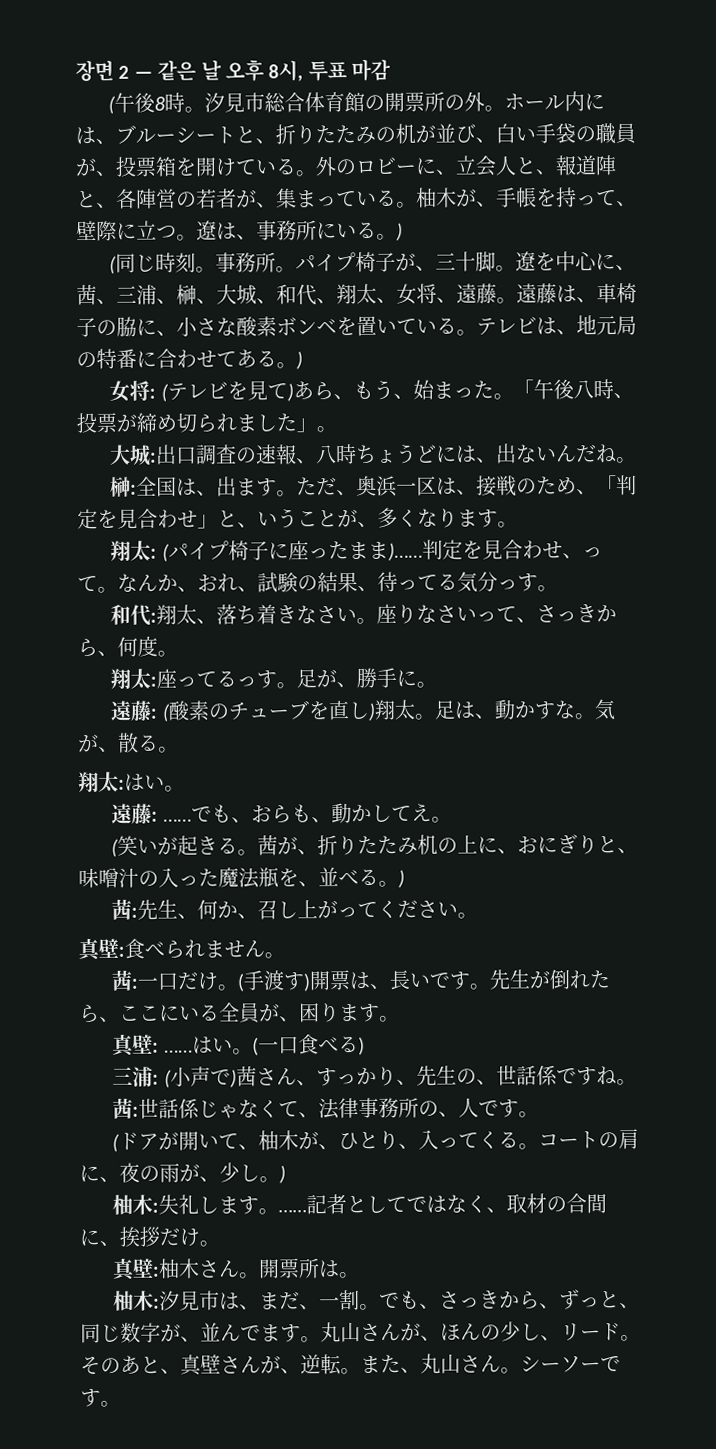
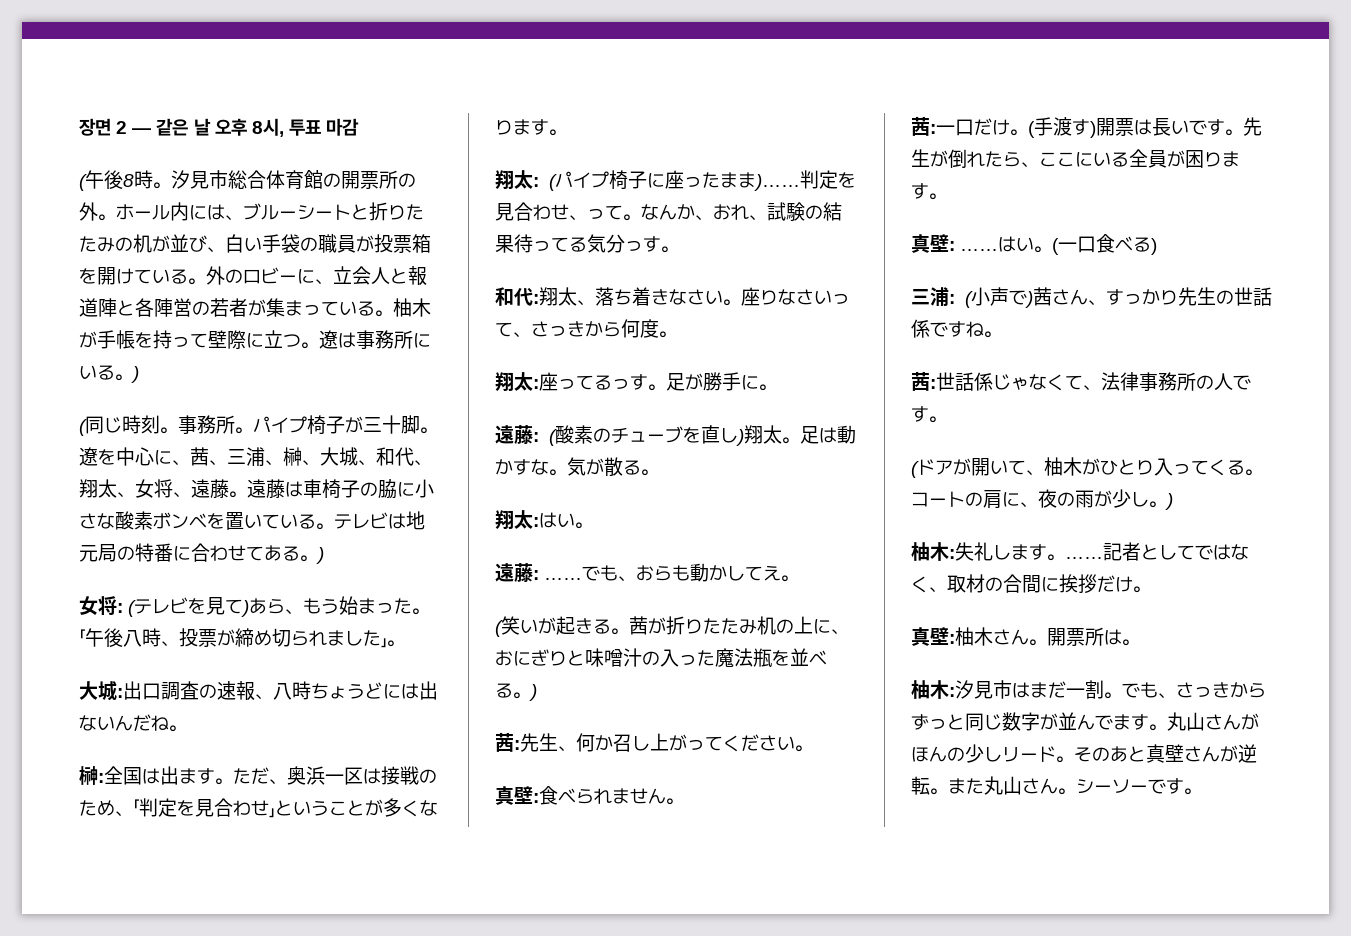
[255,138,276,144] 、 -> (369, 212) none
[95,170,116,176] 、 -> (374, 243) none
[535,169,556,175] 、 -> (408, 276) none
[96,202,117,208] 、 -> (135, 308) none
[256,202,277,208] 、 -> (266, 307) none
[476,201,497,207] 、 -> (97, 339) none
[616,200,637,207] 、 -> (208, 340) none
[236,234,257,240] 、 -> (356, 340) none
[415,265,437,271] 、 -> (363, 424) none
[576,297,597,303] 、 -> (303, 489) none
[156,330,177,336] 、 -> (415, 489) none
[556,329,577,335] 、 -> (406, 521) none
[392,393,414,399] 、 -> (340, 606) none
[476,457,498,463] 、 -> (419, 691) none
[196,490,218,496] 、 -> (160, 776) none
[456,489,478,495] 、 -> (381, 776) none
[237,522,258,528] 、 -> (293, 808) none
[357,521,378,528] 、 -> (383, 807) none
[357,585,378,592] 、 -> (514, 244) none
[97,650,118,656] 、 -> (621, 329) none
[336,682,358,688] 、 -> (703, 381) none
[473,713,495,719] 、 -> (837, 435) none
[98,746,119,752] 、 -> (604, 466) none
[310,817,332,823] 、 -> (691, 573) none
[297,849,319,855] 、 -> (666, 625) none
[617,847,639,854] 、 -> (585, 658) none
[298,881,319,887] 、 -> (790, 658) none
[237,913,259,919] 、 -> (613, 743) none
[369,983,391,989] 、 -> (1152, 127) none
[279,1016,300,1022] 、 -> (1185, 158) none
[395,1065,497,1086] 、先生の、 -> [1178,287,1234,306] 先生の
[438,1111,460,1117] 、 -> (1214, 382) none
[318,1130,420,1150] 、ひとり、 -> [1100,459,1154,475] ひとり
[199,1176,220,1182] 、 -> (1112, 498) none
[99,1240,120,1246] 、 -> (1059, 584) none
[239,1291,321,1310] 、まだ、 -> [1030,681,1066,698] まだ
[539,1289,641,1310] 、ずっと、 -> [911,714,965,730] ずっと
[180,1336,201,1342] 、 -> (1058, 721) none
[420,1335,441,1341] 、 -> (1259, 721) none
[540,1335,561,1341] 、 -> (1002, 754) none
[160,1368,181,1374] 、 -> (1146, 754) none
[280,1368,301,1374] 、 -> (1238, 753) none
[400,1367,421,1373] 、 -> (984, 786) none

